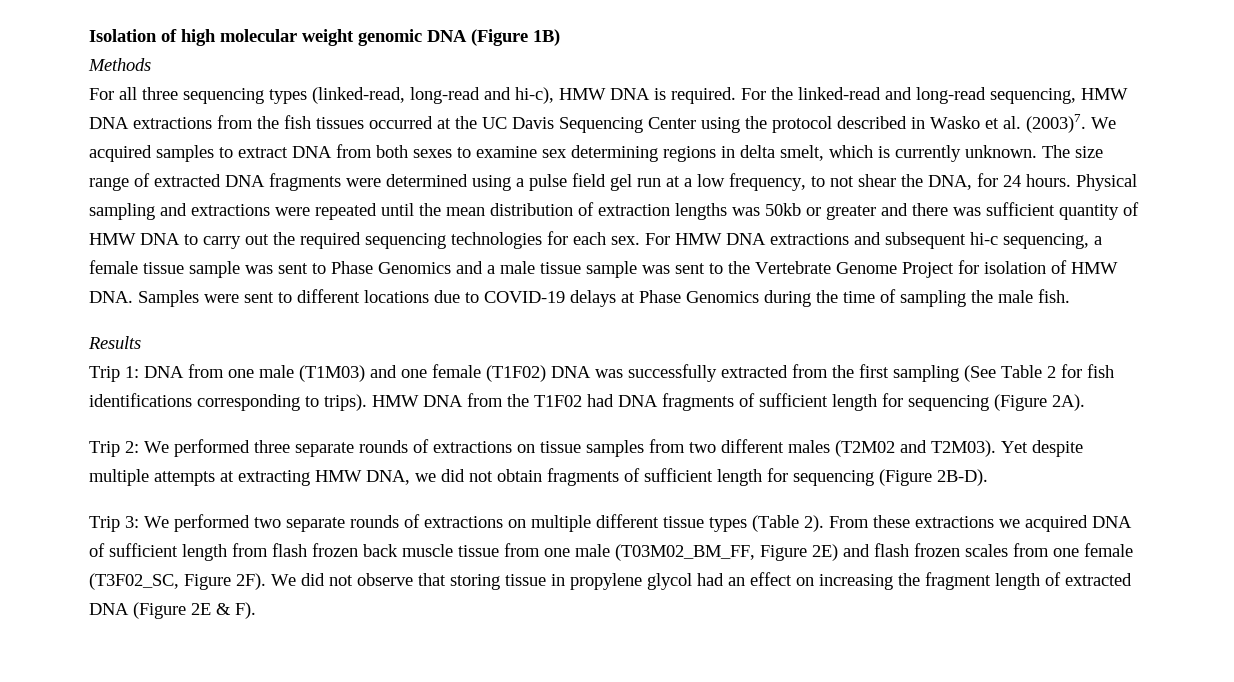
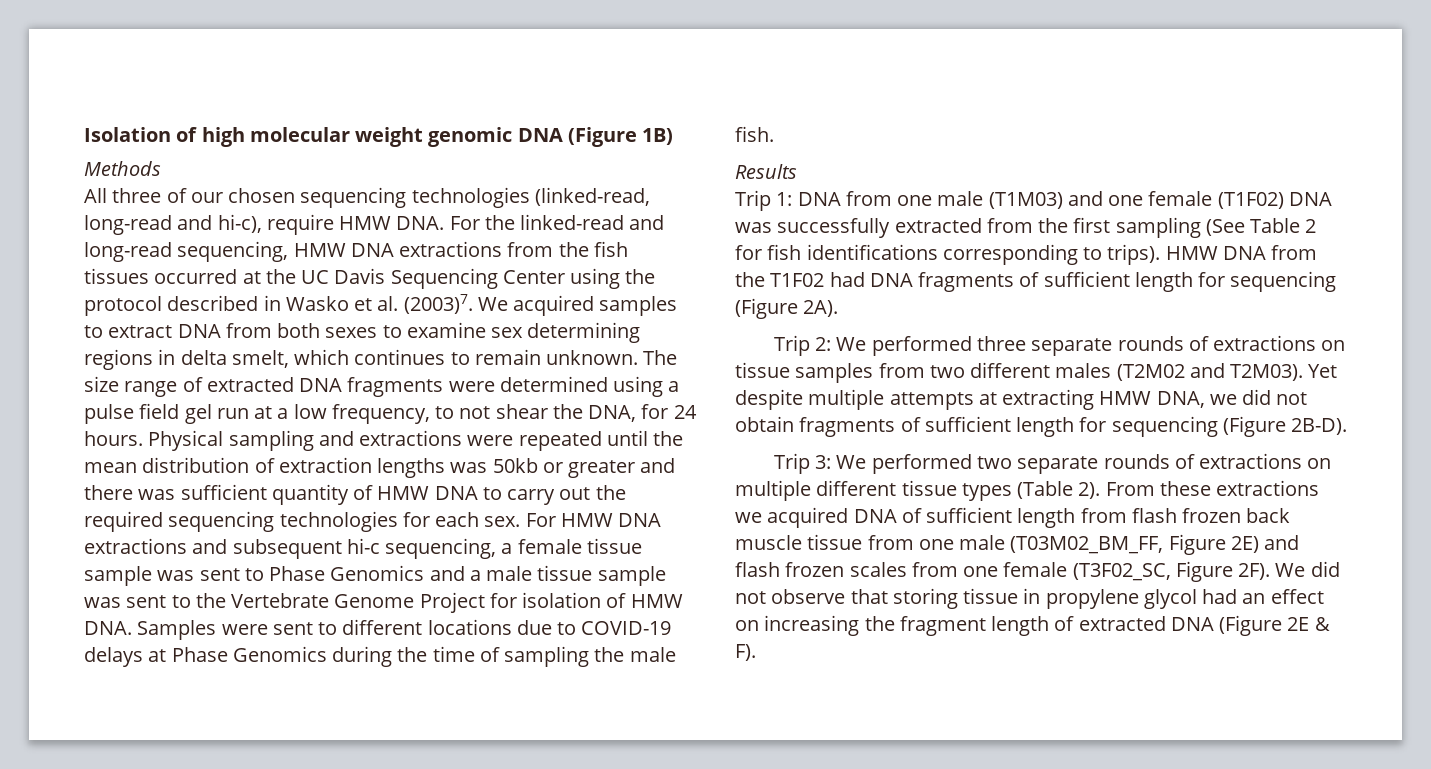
[89,87,736,104] For all three sequencing types (linked-read, long-read and hi-c), HMW DNA is required. -> [84,187,650,208] [84,214,445,235] All three of our chosen sequencing technologies (linked-read, long-read and hi-c), require HMW DNA.
[878,145,961,162] is currently -> [354,349,541,365] continues to remain

